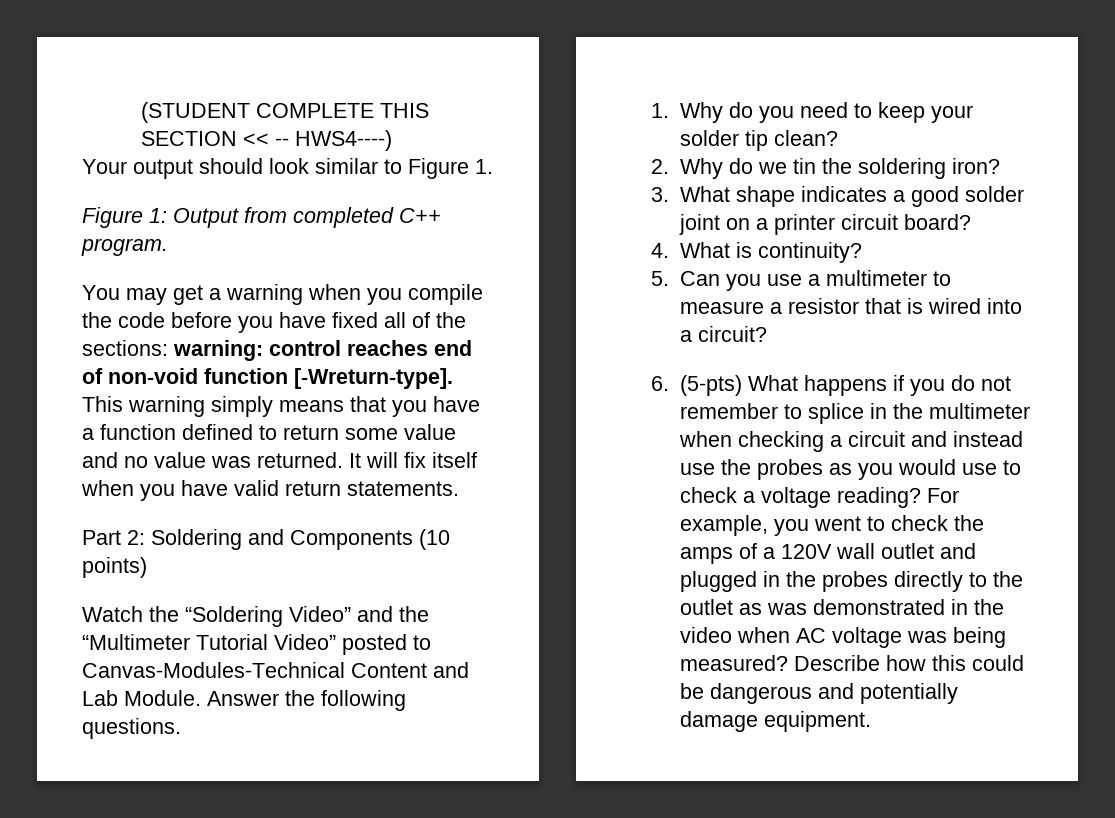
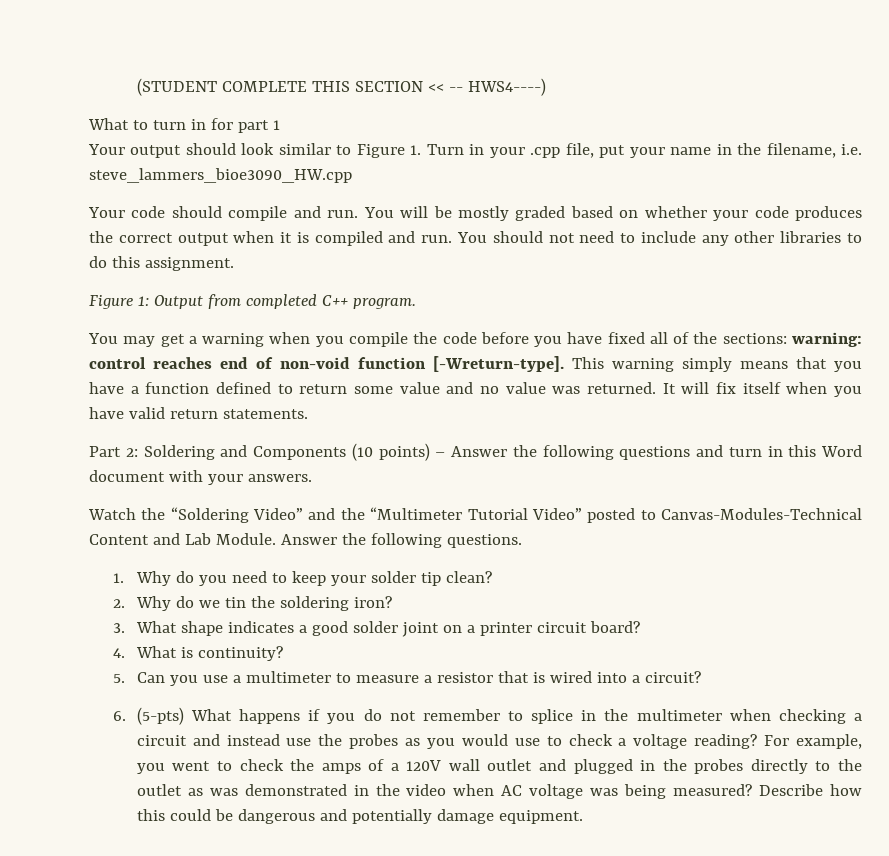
(393, 140) none -> [88,118,280,133] // What to turn in for part 1
(493, 166) none -> [426,143,863,158] [89,168,352,183] [88,206,862,221] [89,231,863,246] [89,256,234,271] Turn in your .cpp file, put your name in the filename, i.e. steve_lammers_bioe3090_HW.cpp // Your code should compile and run. You will be mostly graded based on whether your code produces the correct output when it is compiled and run. You should not need to include any other libraries to do this assignment.
(147, 567) none -> [435,445,862,460] [89,470,312,485] – Answer the following questions and turn in this Word document with your answers.

